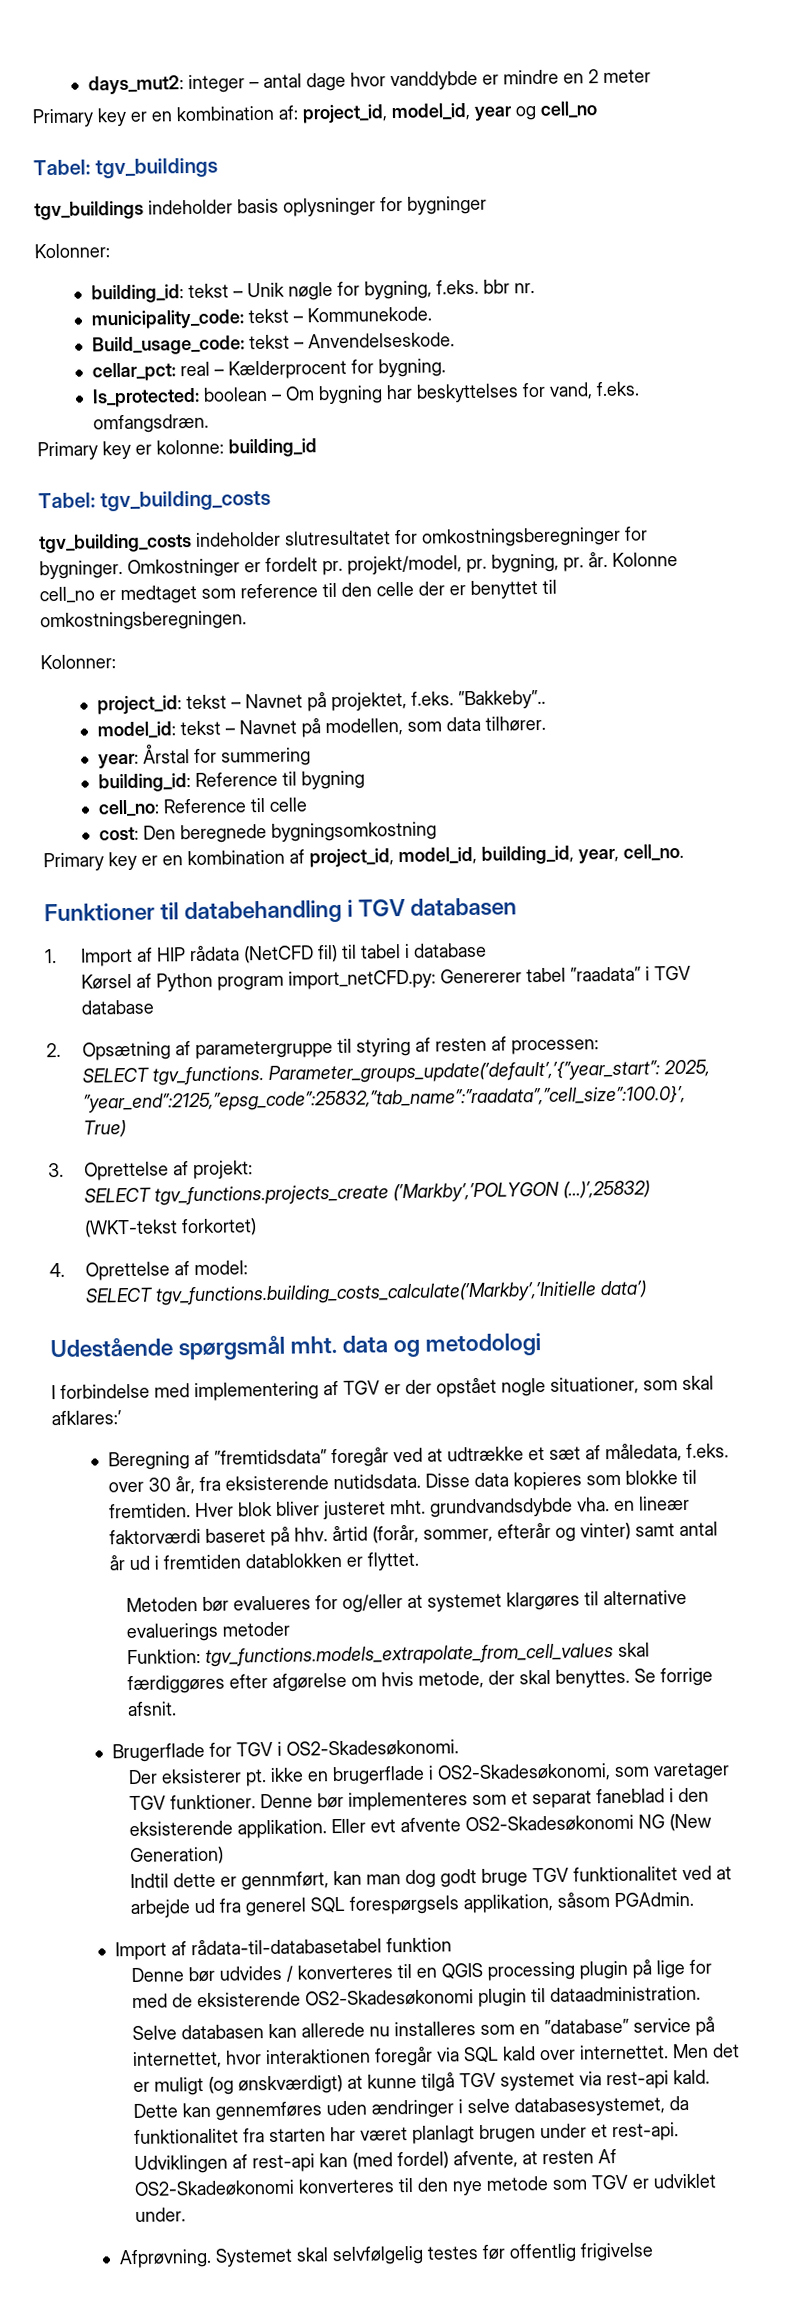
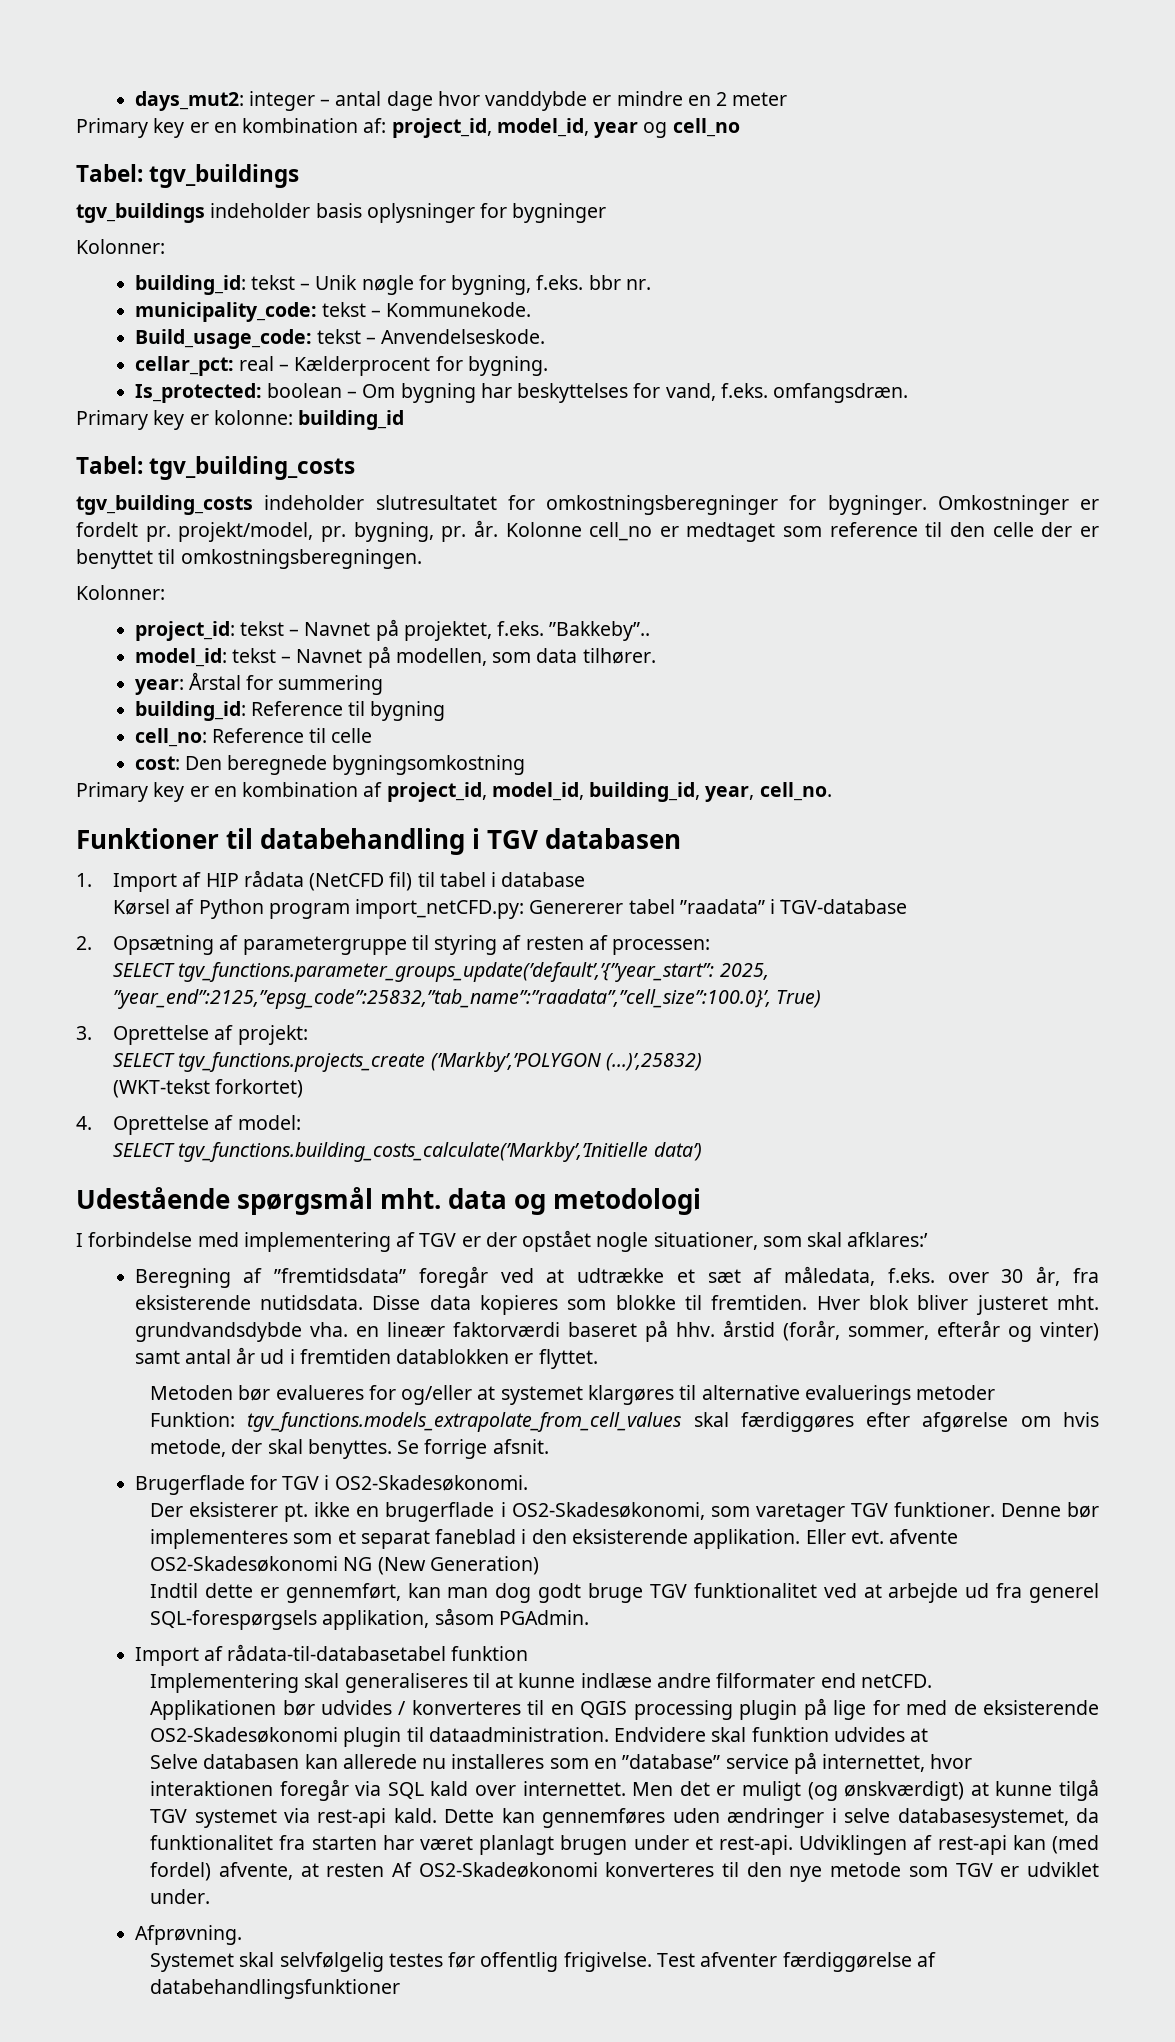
[653,965,691,981] [80,999,154,1015] TGV database -> [780,899,908,914] TGV-database
[151,1060,660,1086] tgv_functions. Parameter_groups_update(’default’,’{”year_start”: -> [178,962,715,982] tgv_functions.parameter_groups_update(’default’,’{”year_start”:
[331,1525,368,1542] årtid -> [722,1320,775,1337] årstid
[369,1819,396,1833] evt -> [850,1530,884,1544] evt.
[240,1871,329,1891] gennmført, -> [285,1583,401,1603] gennemført,
[309,1895,459,1915] SQL forespørgsels -> [150,1610,318,1630] SQL-forespørgsels
[130,1967,184,1983] Denne -> [150,1673,932,1693] [150,1700,277,1720] Implementering skal generaliseres til at kunne indlæse andre filformater end netCFD. // Applikationen
(701, 1993) none -> [614,1727,929,1742] Endvidere skal funktion udvides at
(212, 2258) none -> (242, 1935) //
[579,2242,654,2262] frigivelse -> [563,1952,936,1972] [150,1979,401,1999] frigivelse. Test afventer færdiggørelse af databehandlingsfunktioner

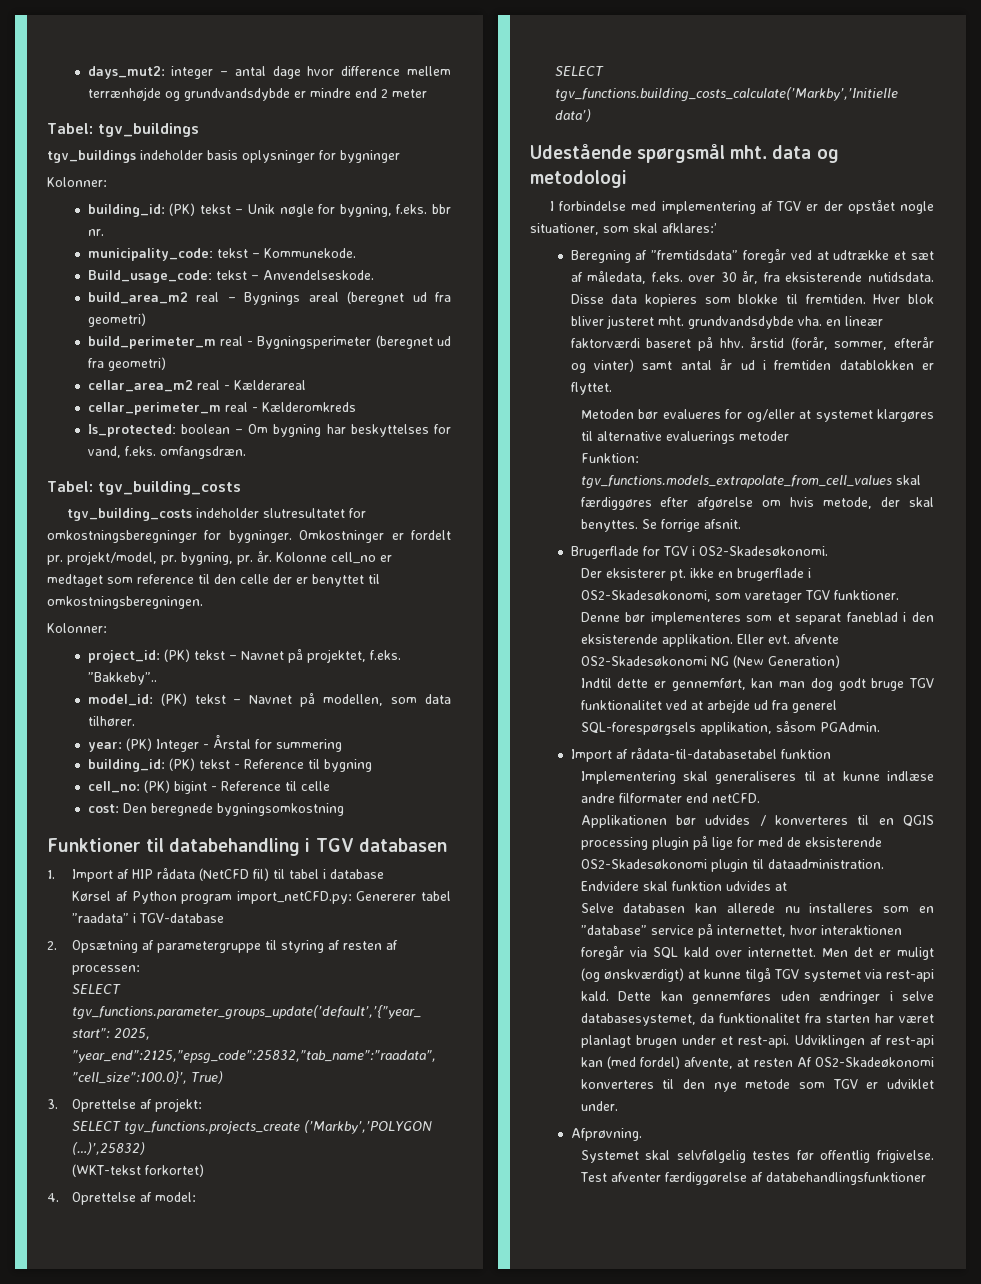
[485,91,588,111] vanddybde -> [341,66,451,76] [87,87,290,101] difference mellem terrænhøjde og grundvandsdybde
[687,95,711,106] en -> [354,88,377,98] end
[76,118,740,138] // Primary key er en kombination af: project_id, model_id, year og cell_no -> (427, 93) none
(246, 285) none -> [169,203,196,216] (PK)
[134,356,548,376] cellar_pct: real – Kælderprocent for bygning. -> [87,291,451,305] [87,313,146,327] [87,335,451,349] [87,357,166,371] [87,380,306,392] [87,402,356,415] build_area_m2 real – Bygnings areal (beregnet ud fra geometri) // build_perimeter_m real - Bygningsperimeter (beregnet ud fra geometri) // cellar_area_m2 real - Kælderareal // cellar_perimeter_m real - Kælderomkreds
[76,410,405,430] // Primary key er kolonne: building_id -> (246, 452) none
(235, 631) none -> [163,649,190,662] (PK)
(227, 657) none -> [160,693,187,706] (PK)
(184, 687) none -> [125,738,209,752] (PK) Integer -
(246, 711) none -> [168,758,240,771] (PK) tekst -
(207, 737) none -> [143,780,217,794] (PK) bigint -
[76,782,832,802] // Primary key er en kombination af project_id, model_id, building_id, year, cell_no. -> (344, 809) none

